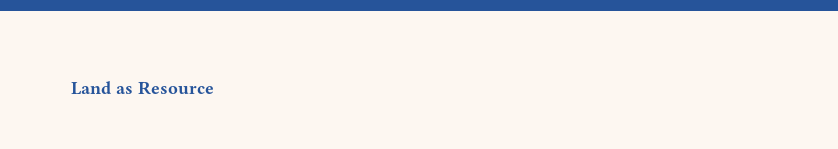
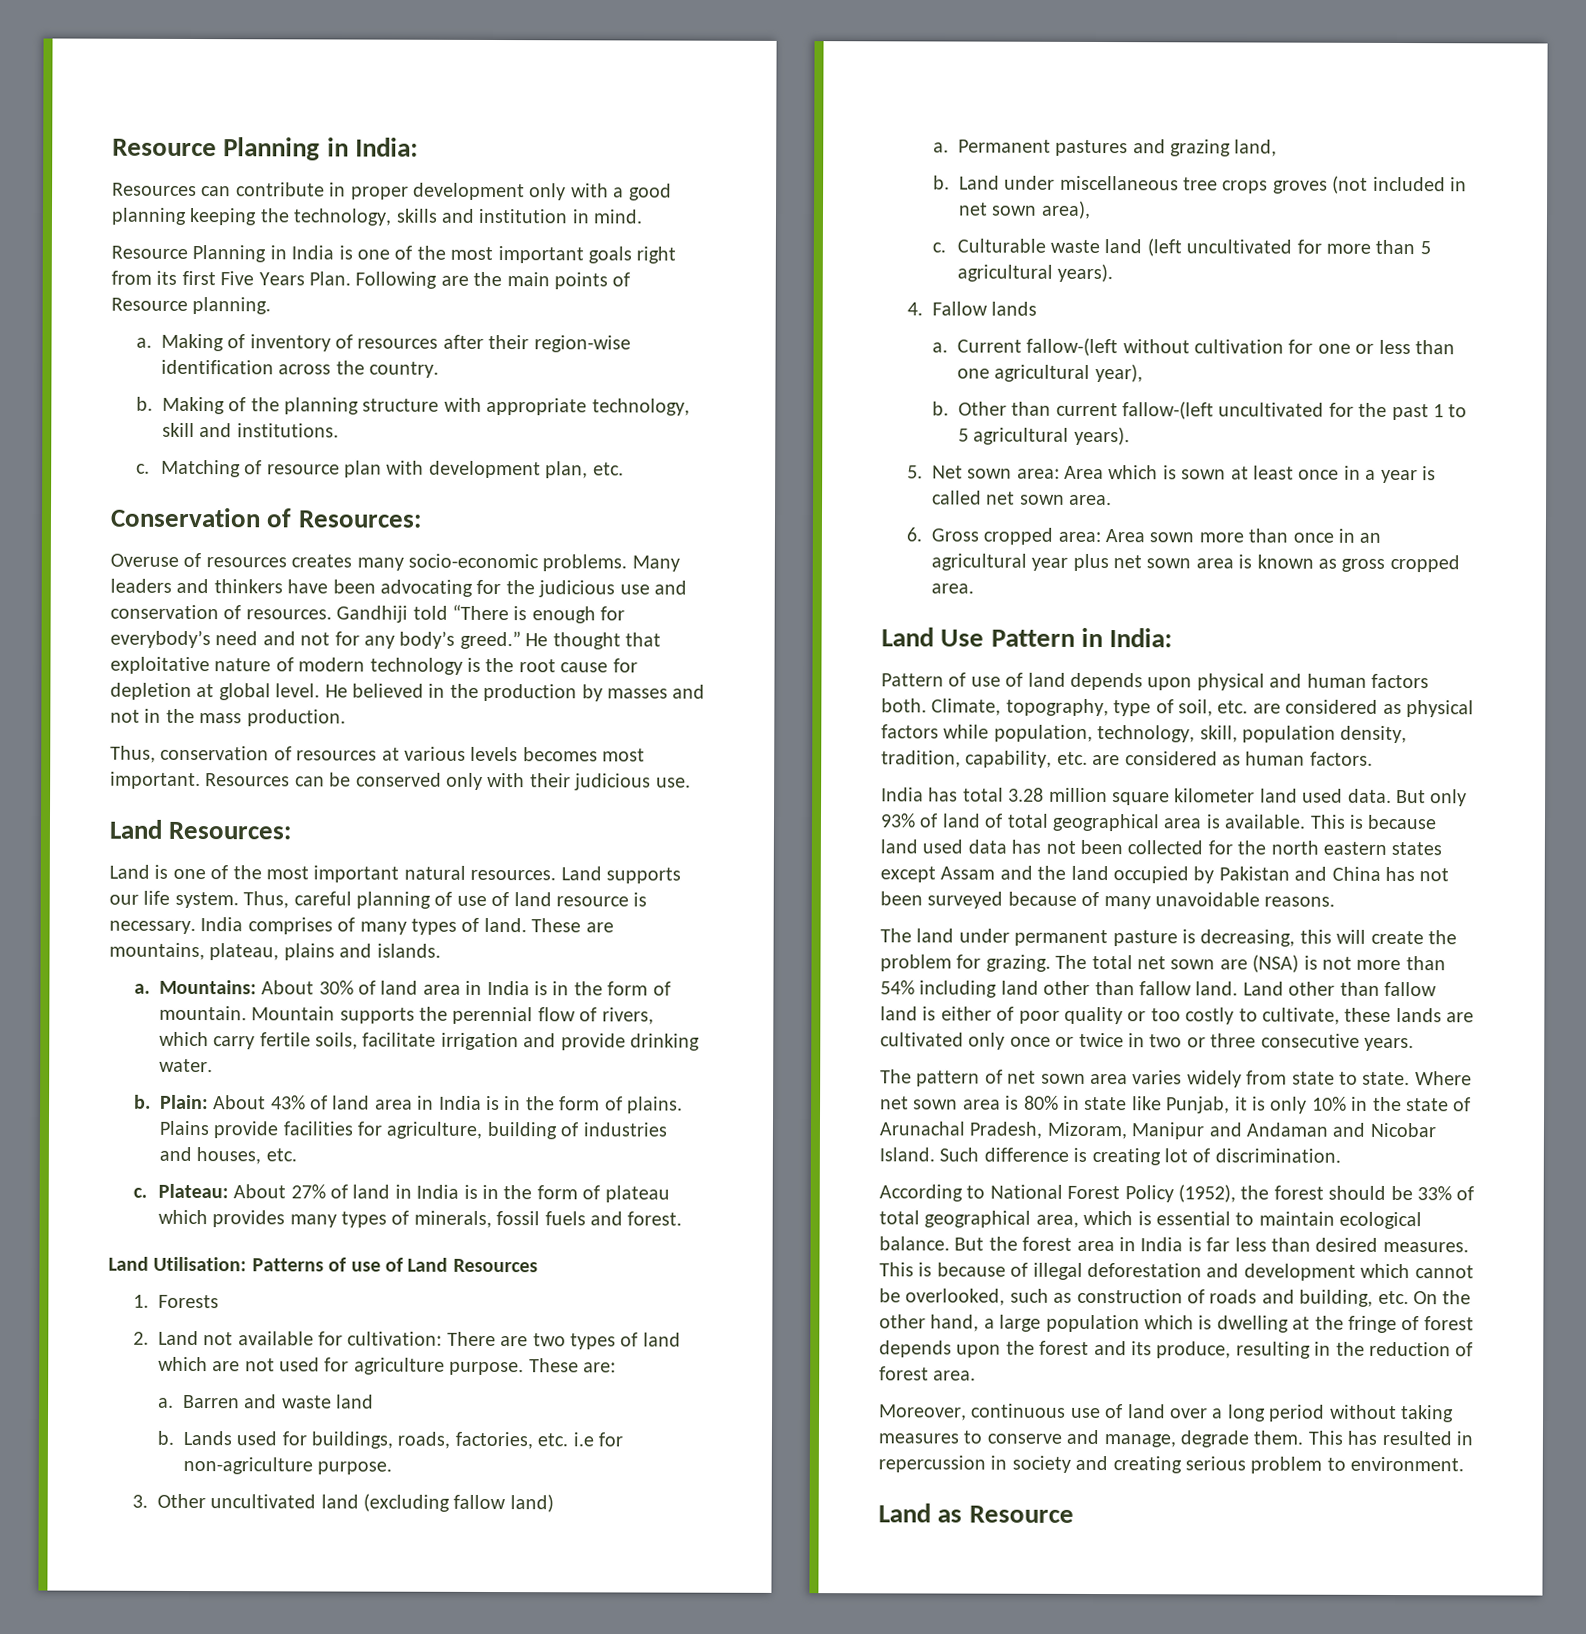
(71, 88) none -> [112,137,418,161] [112,182,672,201] [111,207,644,226] [111,245,677,264] [111,270,631,290] [111,297,272,315] [135,333,631,353] [160,359,440,378] [135,396,690,416] [161,422,339,438] [135,459,624,479] [110,507,422,528] [110,552,680,572] [110,578,687,598] [110,604,626,624] [110,629,661,650] [110,656,638,675] [110,682,706,702] [110,708,346,727] [110,745,646,763] [110,771,691,791] [109,819,292,840] [109,864,681,884] [109,890,648,909] [109,917,614,935] [109,942,441,961] [133,979,671,996] [158,1005,654,1025] [158,1031,701,1051] [158,1058,213,1073] [133,1094,684,1114] [158,1120,667,1140] [158,1146,297,1165] [132,1183,670,1203] [157,1209,683,1229] [108,1256,538,1273] [132,1294,219,1309] [132,1330,681,1350] [157,1356,617,1376] [157,1394,374,1409] [156,1430,623,1450] [182,1456,393,1475] [131,1493,554,1513] [932,139,1278,157] [932,175,1467,194] [957,200,1091,219] [931,238,1431,257] [956,263,1114,283] [906,301,1038,316] [931,337,1455,357] [956,363,1143,383] [931,401,1468,421] [957,426,1130,446] [906,465,1437,484] [931,490,1113,506] [905,527,1382,545] [930,553,1460,573] [930,583,974,594] [881,627,1173,648] [881,672,1429,691] [881,698,1474,718] [881,724,1408,744] [881,750,1373,768] [881,787,1468,807] [880,813,1438,832] [880,839,1443,856] [880,865,1450,884] [880,891,1336,910] [880,928,1457,947] [880,954,1446,973] [880,980,1437,998] [880,1006,1475,1025] [880,1032,1414,1052] [880,1069,1472,1088] [880,1095,1472,1114] [879,1121,1436,1140] [879,1147,1341,1166] [879,1184,1475,1203] [879,1210,1423,1230] [879,1236,1469,1253] [879,1262,1474,1281] [879,1288,1472,1307] [879,1314,1474,1334] [879,1340,1474,1359] [879,1366,977,1381] [878,1403,1454,1423] [878,1429,1473,1448] [878,1455,1465,1474] Resource Planning in India: // Resources can contribute in proper development only with a good planning keeping the technology, skills and institution in mind. // Resource Planning in India is one of the most important goals right from its first Five Years Plan. Following are the main points of Resource planning. // a. Making of inventory of resources after their region-wise identification across the country. // b. Making of the planning structure with appropriate technology, skill and institutions. // c. Matching of resource plan with development plan, etc. // Conservation of Resources: // Overuse of resources creates many socio-economic problems. Many leaders and thinkers have been advocating for the judicious use and conservation of resources. Gandhiji told “There is enough for everybody’s need and not for any body’s greed.” He thought that exploitative nature of modern technology is the root cause for depletion at global level. He believed in the production by masses and not in the mass production. // Thus, conservation of resources at various levels becomes most important. Resources can be conserved only with their judicious use. // Land Resources: // Land is one of the most important natural resources. Land supports our life system. Thus, careful planning of use of land resource is necessary. India comprises of many types of land. These are mountains, plateau, plains and islands. // a. Mountains: About 30% of land area in India is in the form of mountain. Mountain supports the perennial flow of rivers, which carry fertile soils, facilitate irrigation and provide drinking water. // b. Plain: About 43% of land area in India is in the form of plains. Plains provide facilities for agriculture, building of industries and houses, etc. // c. Plateau: About 27% of land in India is in the form of plateau which provides many types of minerals, fossil fuels and forest. // Land Utilisation: Patterns of use of Land Resources // 1. Forests // 2. Land not available for cultivation: There are two types of land which are not used for agriculture purpose. These are: // a. Barren and waste land // b. Lands used for buildings, roads, factories, etc. i.e for non-agriculture purpose. // 3. Other uncultivated land (excluding fallow land) // a. Permanent pastures and grazing land, // b. Land under miscellaneous tree crops groves (not included in net sown area), // c. Culturable waste land (left uncultivated for more than 5 agricultural years). // 4. Fallow lands // a. Current fallow-(left without cultivation for one or less than one agricultural year), // b. Other than current fallow-(left uncultivated for the past 1 to 5 agricultural years). // 5. Net sown area: Area which is sown at least once in a year is called net sown area. // 6. Gross cropped area: Area sown more than once in an agricultural year plus net sown area is known as gross cropped area. // Land Use Pattern in India: // Pattern of use of land depends upon physical and human factors both. Climate, topography, type of soil, etc. are considered as physical factors while population, technology, skill, population density, tradition, capability, etc. are considered as human factors. // India has total 3.28 million square kilometer land used data. But only 93% of land of total geographical area is available. This is because land used data has not been collected for the north eastern states except Assam and the land occupied by Pakistan and China has not been surveyed because of many unavoidable reasons. // The land under permanent pasture is decreasing, this will create the problem for grazing. The total net sown are (NSA) is not more than 54% including land other than fallow land. Land other than fallow land is either of poor quality or too costly to cultivate, these lands are cultivated only once or twice in two or three consecutive years. // The pattern of net sown area varies widely from state to state. Where net sown area is 80% in state like Punjab, it is only 10% in the state of Arunachal Pradesh, Mizoram, Manipur and Andaman and Nicobar Island. Such difference is creating lot of discrimination. // According to National Forest Policy (1952), the forest should be 33% of total geographical area, which is essential to maintain ecological balance. But the forest area in India is far less than desired measures. This is because of illegal deforestation and development which cannot be overlooked, such as construction of roads and building, etc. On the other hand, a large population which is dwelling at the fringe of forest depends upon the forest and its produce, resulting in the reduction of forest area. // Moreover, continuous use of land over a long period without taking measures to conserve and manage, degrade them. This has resulted in repercussion in society and creating serious problem to environment. //

